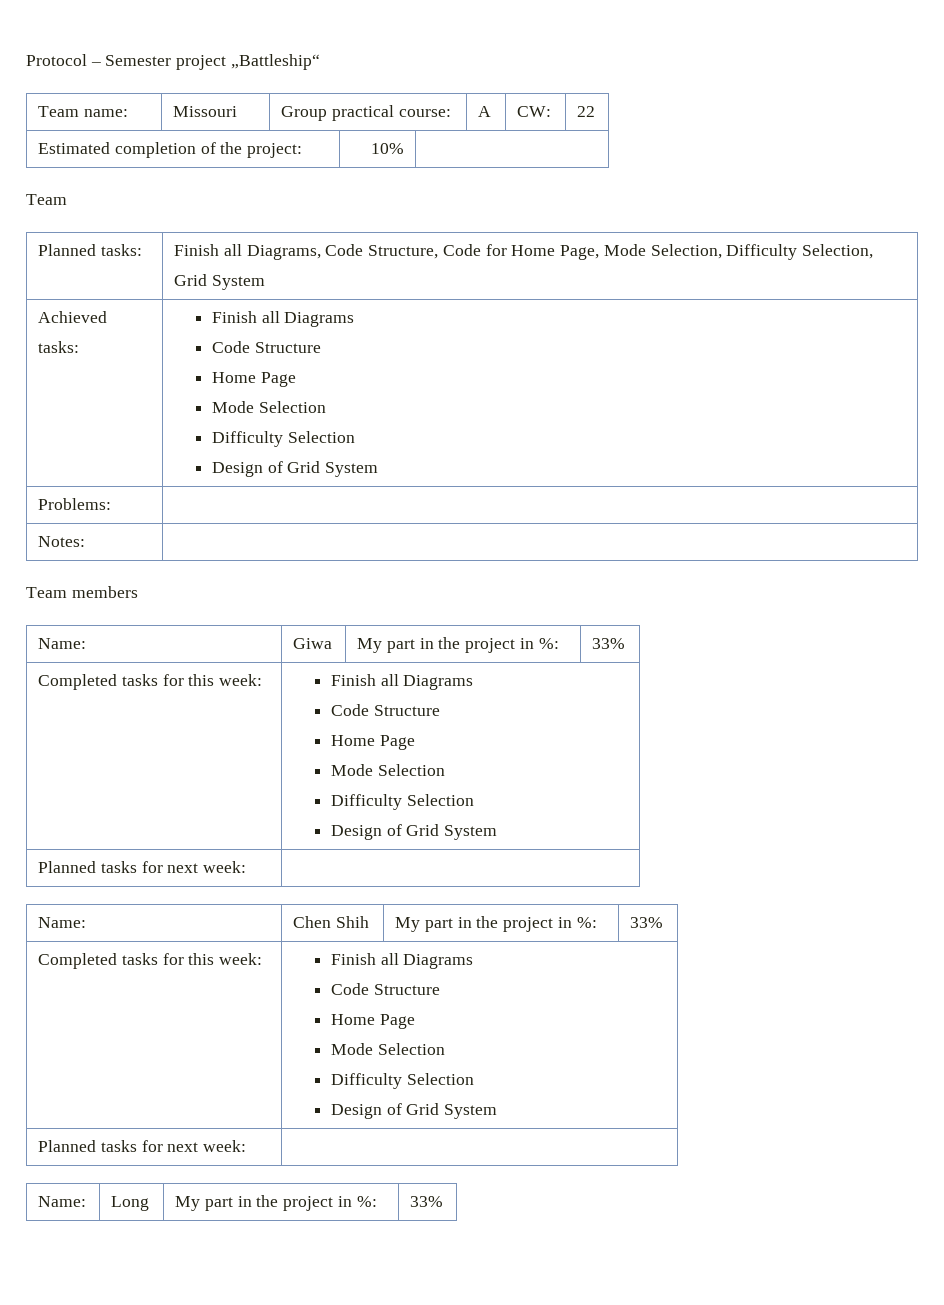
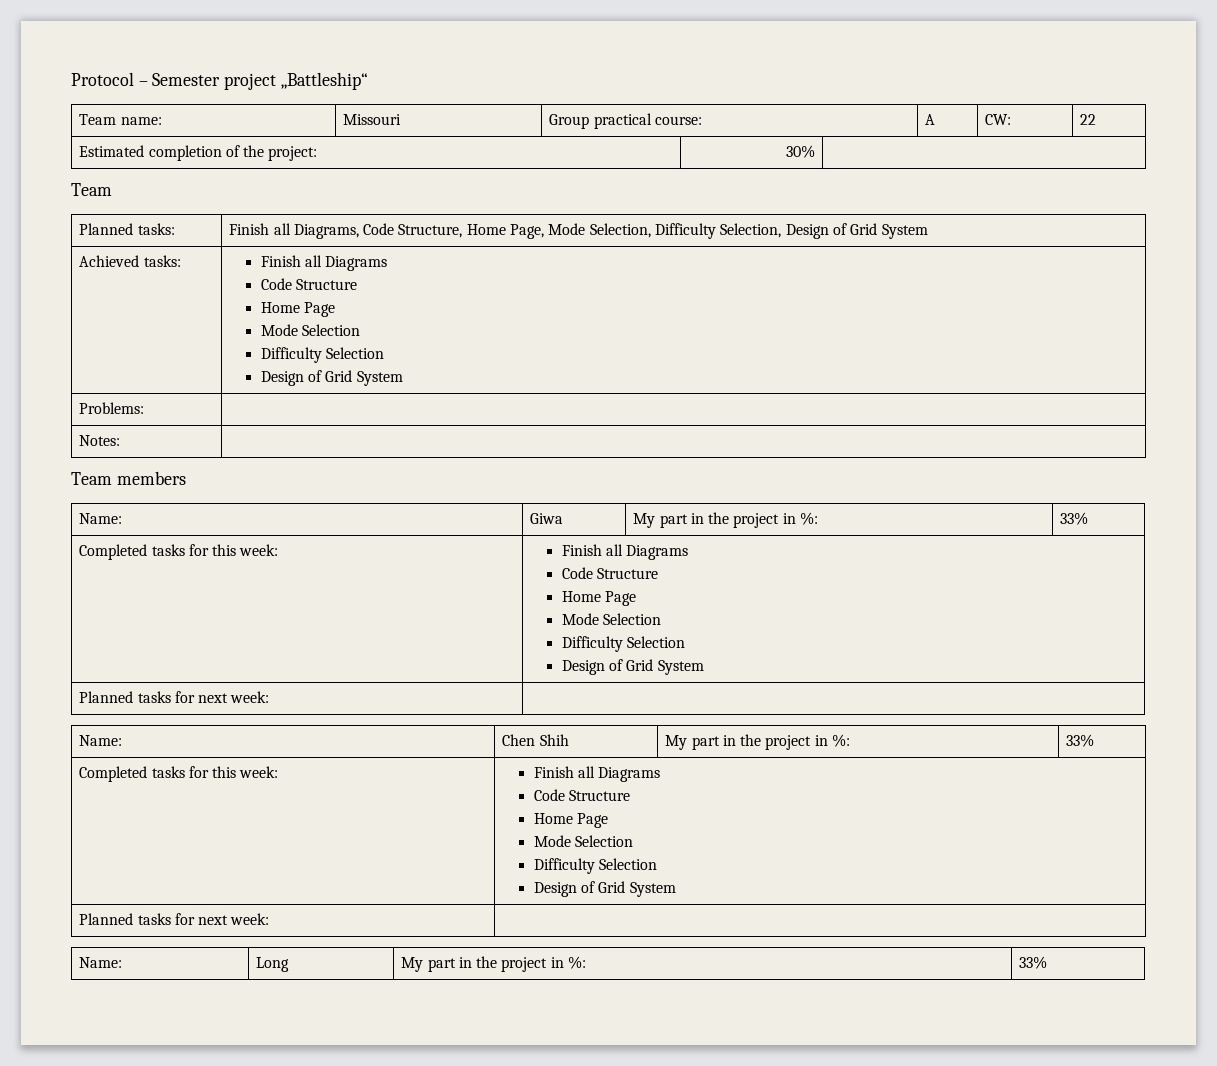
[370,143,404,154] 10% -> [785,145,815,158] 30%
[442,244,507,256] Code for -> (463, 231) none
(873, 251) none -> [785,223,848,239] Design of

